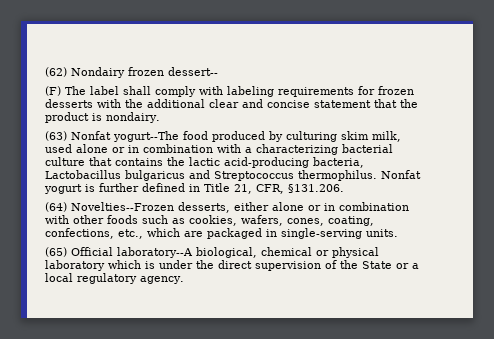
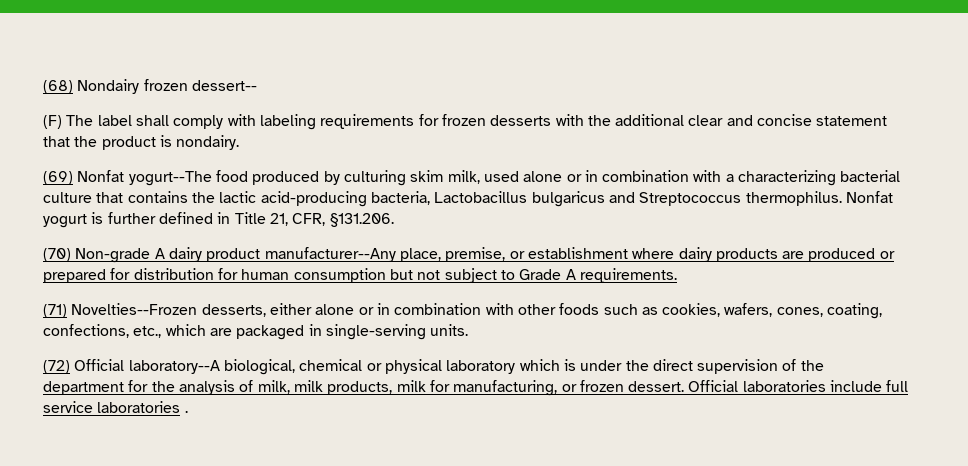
[45,67,67,77] (62) -> [43,80,73,94] (68)
[45,131,67,141] (63) -> [43,171,73,185] (69)
[45,202,67,212] (64) -> [43,247,895,263] [43,268,677,283] [43,304,67,318] (70) Non-grade A dairy product manufacturer--Any place, premise, or establishment where dairy products are produced or prepared for distribution for human consumption but not subject to Grade A requirements. // (71)
[45,247,67,257] (65) -> [43,360,70,374] (72)
[362,261,419,269] [45,273,184,284] State or a local regulatory agency. -> [43,380,909,396] [43,401,188,413] department for the analysis of milk, milk products, milk for manufacturing, or frozen dessert. Official laboratories include full service laboratories .

